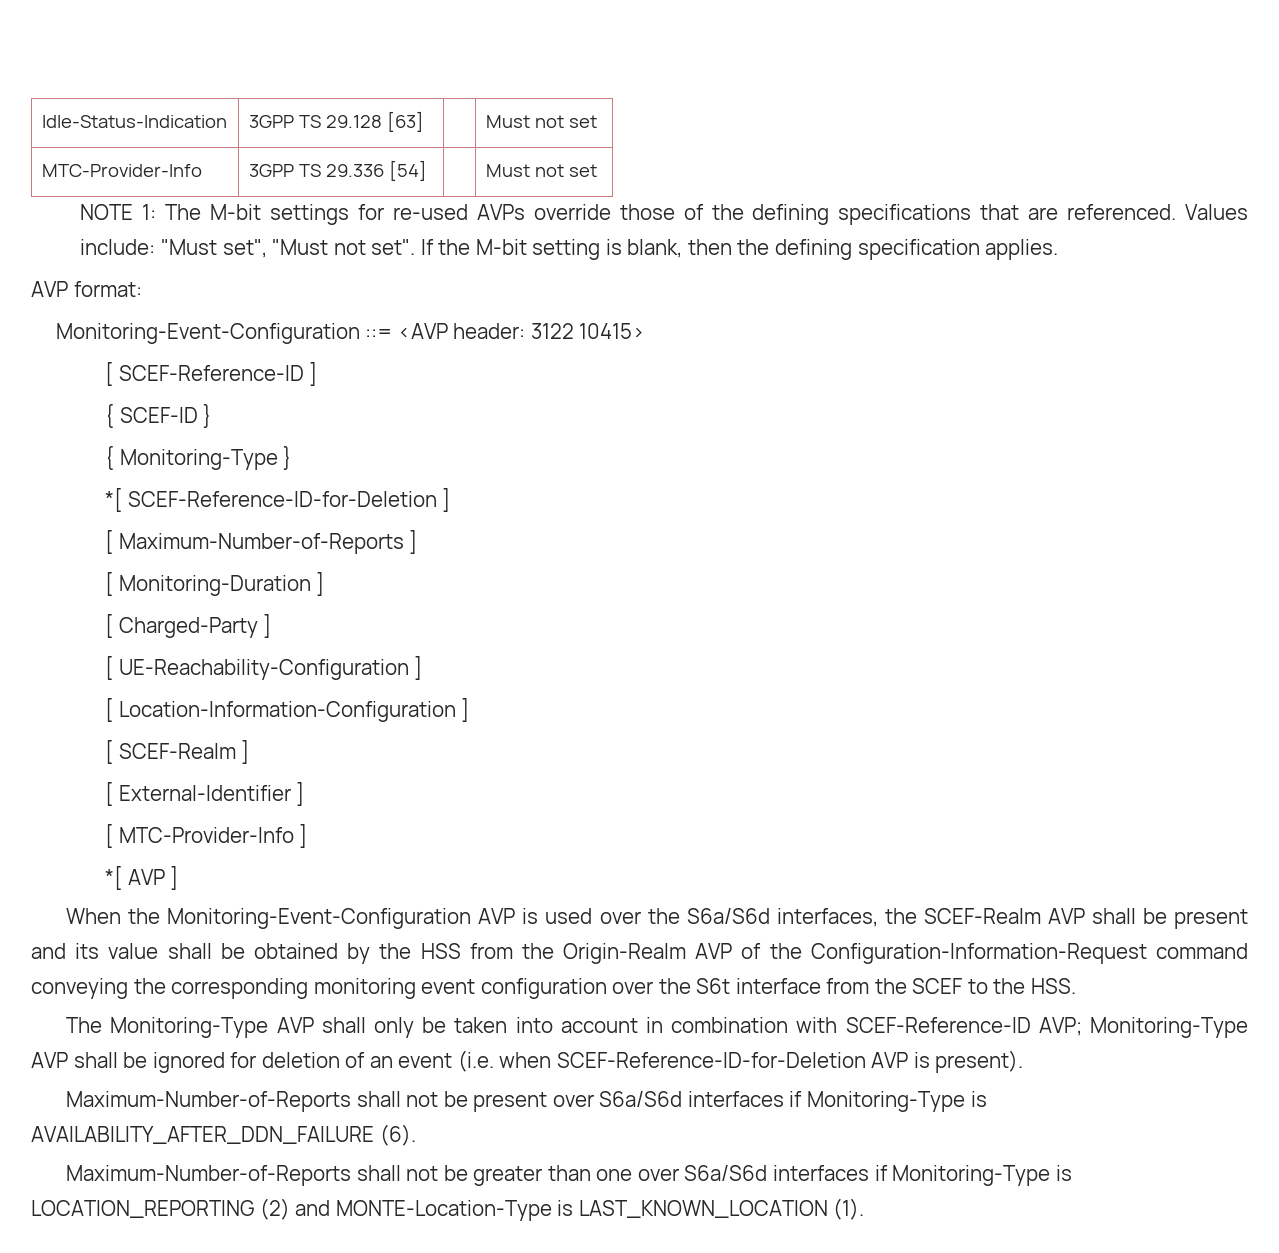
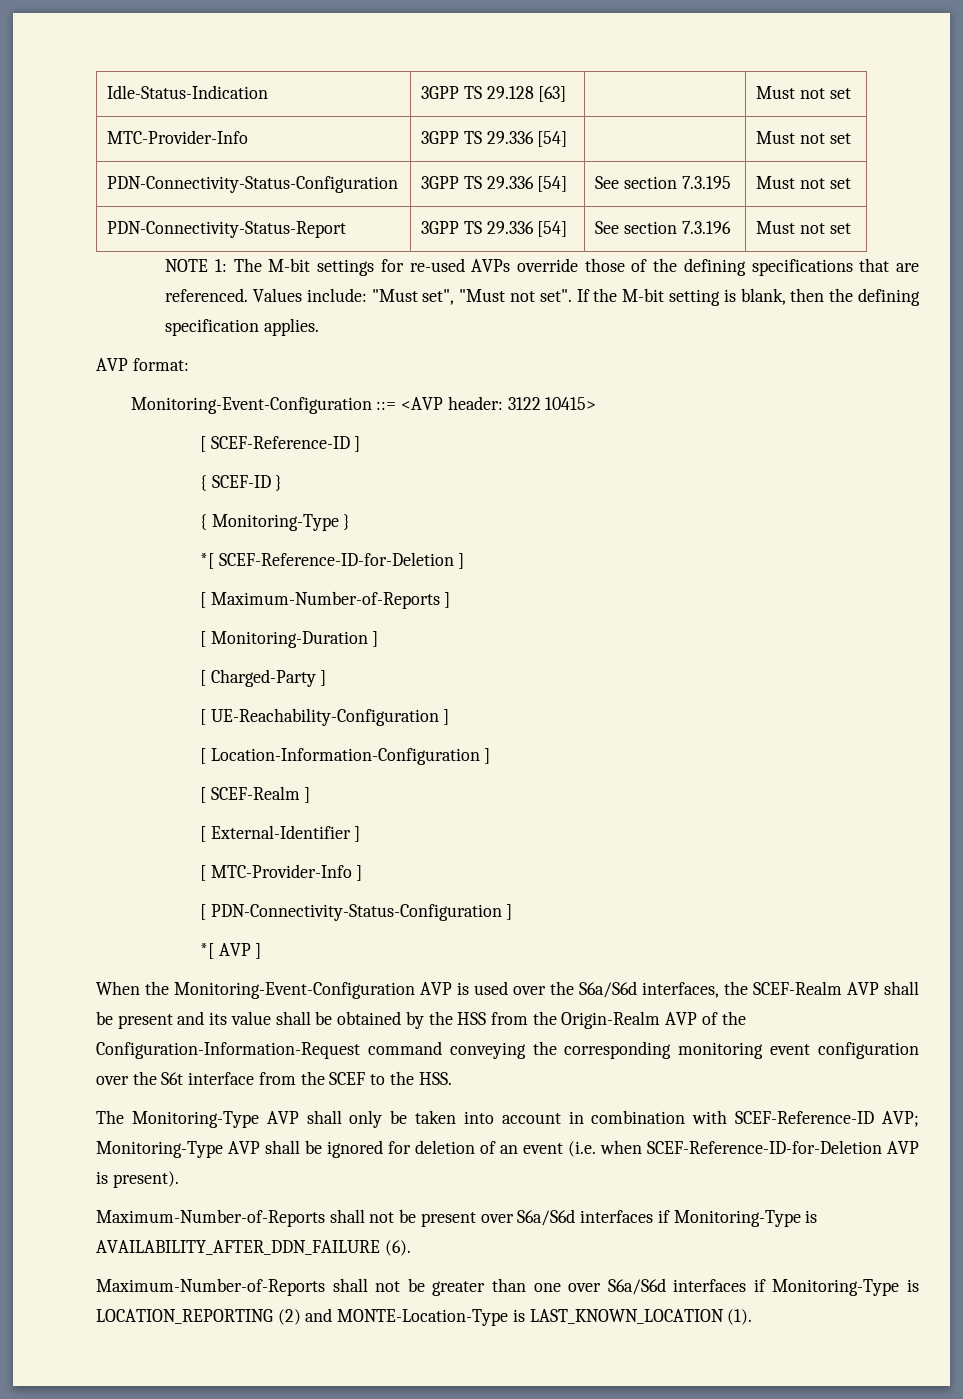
(597, 170) none -> [107,176,399,193] [421,176,568,192] [595,176,731,189] [756,176,851,189] [107,221,347,238] [421,221,568,237] [595,221,731,234] [756,221,851,234] // PDN-Connectivity-Status-Configuration | 3GPP TS 29.336 [54] | See section 7.3.195 | Must not set // PDN-Connectivity-Status-Report | 3GPP TS 29.336 [54] | See section 7.3.196 | Must not set
(308, 836) none -> [199,904,513,921] // [ PDN-Connectivity-Status-Configuration ]

